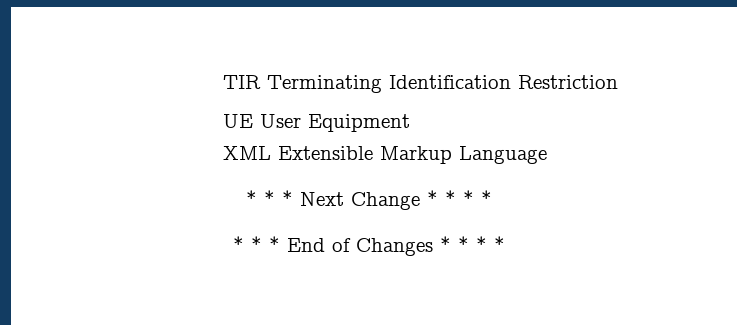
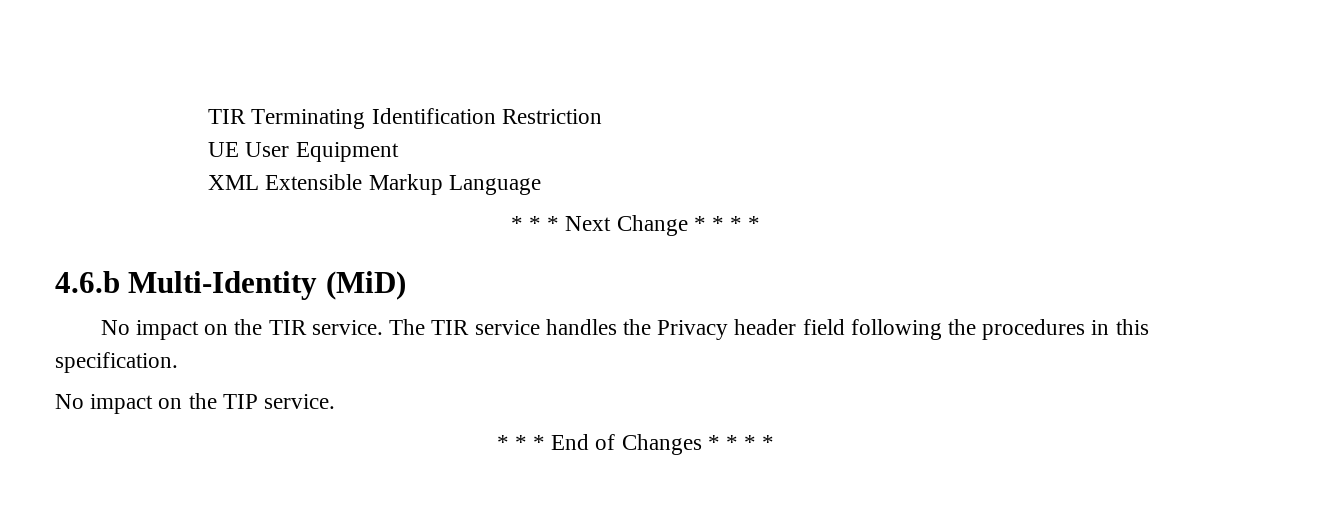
(492, 198) none -> [55,271,406,300] [100,319,1149,340] [55,352,178,373] [55,393,336,414] // 4.6.b Multi-Identity (MiD) // No impact on the TIR service. The TIR service handles the Privacy header field following the procedures in this specification. // No impact on the TIP service.

